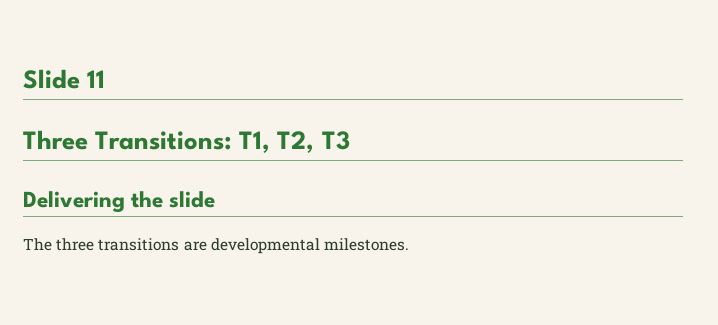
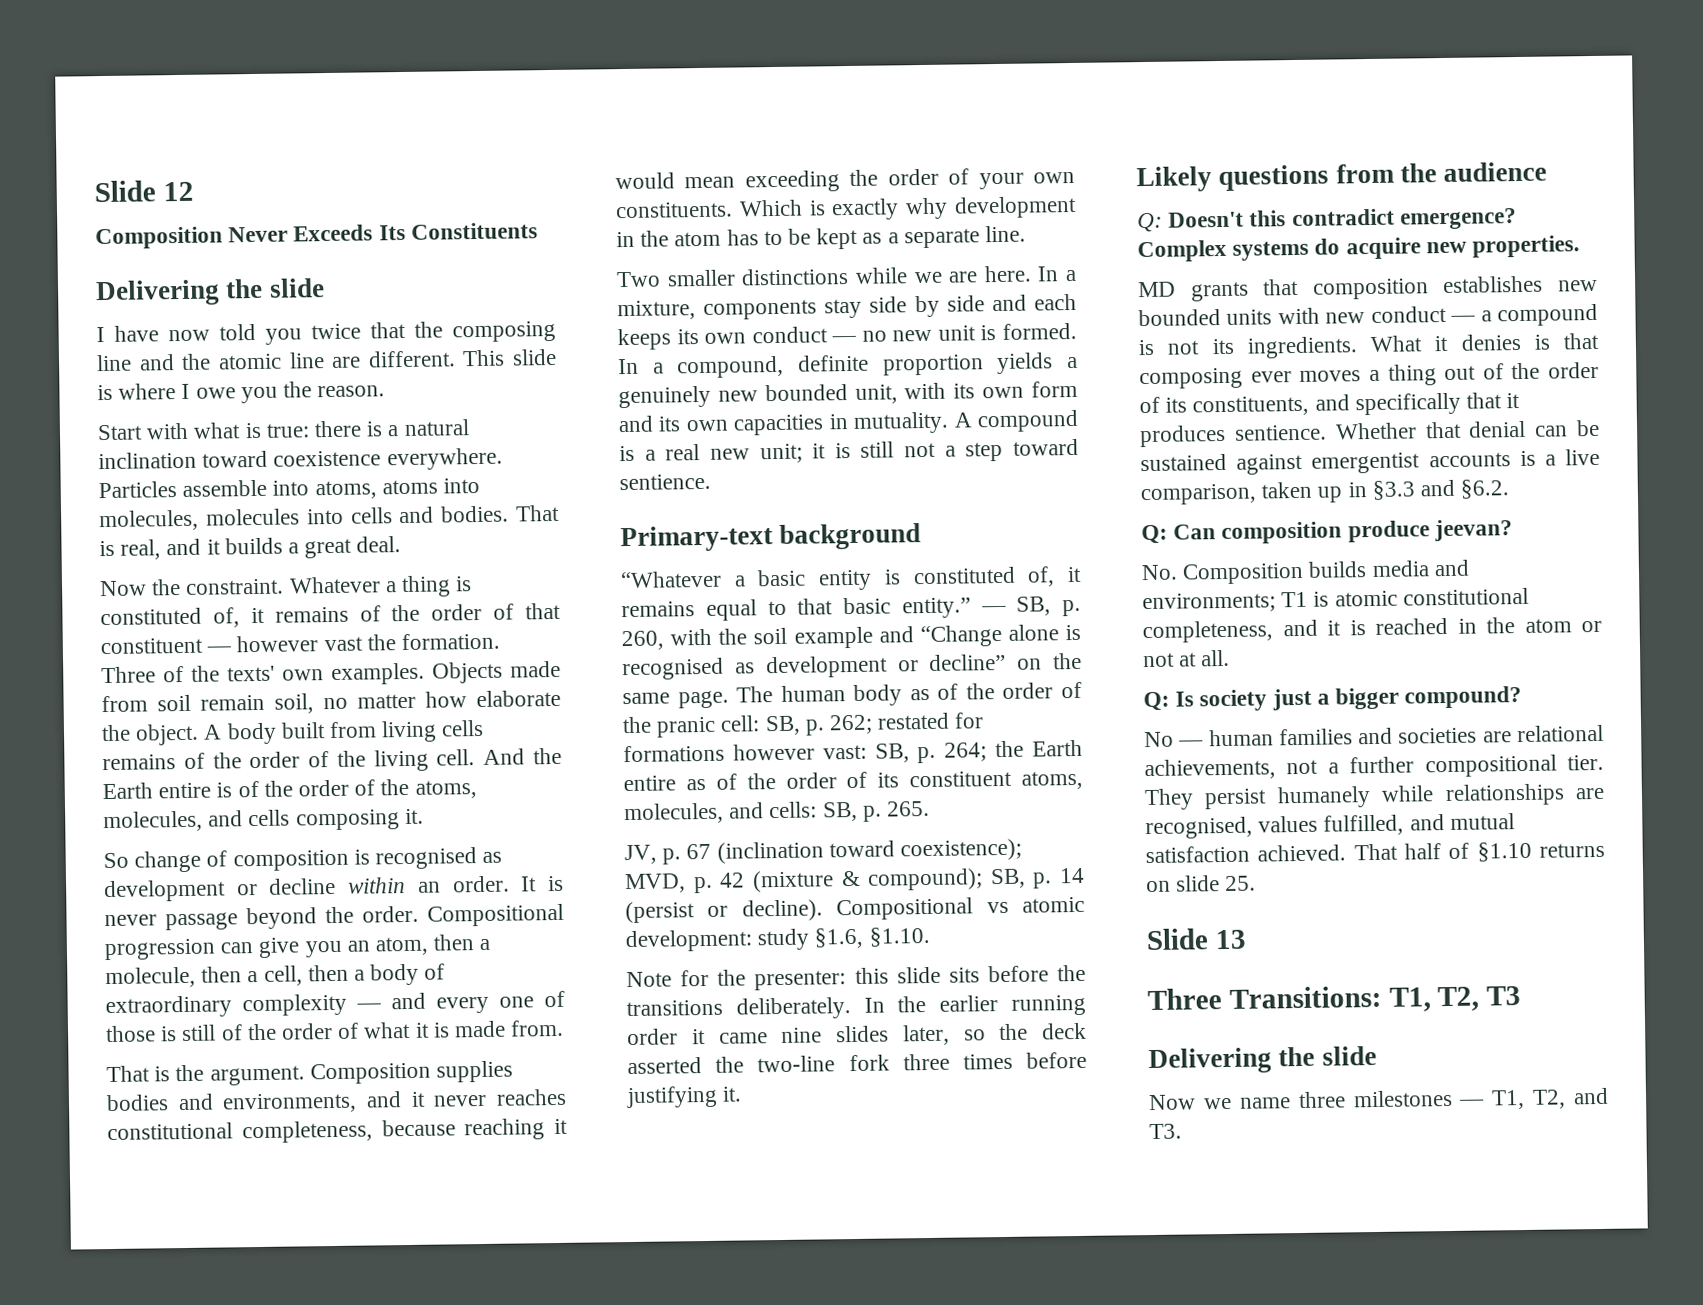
[23,69,106,89] Slide 11 -> [94,180,194,203] [95,222,538,250] [95,278,325,307] [96,320,556,345] [96,348,557,372] [97,381,386,404] [97,419,470,441] [98,447,503,471] [98,477,481,500] [99,504,560,532] [99,536,402,560] [99,575,473,598] [100,602,561,628] [100,632,501,655] [101,660,561,685] [101,689,561,714] [101,719,485,746] [102,747,562,772] [102,778,477,800] [103,808,424,833] [103,847,503,873] [104,875,564,903] [104,903,564,931] [104,934,491,961] [105,963,446,989] [105,990,565,1019] [105,1019,565,1043] [106,1060,514,1086] [106,1088,567,1114] [107,1118,568,1144] [615,168,1075,193] [615,195,1077,221] [616,225,1027,250] [616,265,1077,288] [617,293,1077,321] [617,322,1077,351] [618,352,1078,379] [618,380,1078,409] [618,409,1079,436] [619,438,1079,464] [619,473,711,491] [620,523,922,553] [620,566,1082,591] [621,596,1081,621] [621,624,1081,651] [622,652,1082,681] [622,681,1082,709] [622,712,985,738] [623,739,1083,764] [623,770,1083,792] [624,800,931,825] [624,838,1023,865] [624,867,1085,894] [625,896,1085,924] [625,926,930,953] [626,964,1086,991] [626,994,1086,1020] [627,1022,1087,1046] [627,1051,1087,1075] [626,1085,743,1109] [1136,161,1548,193] [1137,208,1517,233] [1137,235,1581,263] [1138,275,1598,302] [1138,303,1598,327] [1138,332,1599,359] [1139,361,1599,390] [1139,392,1521,417] [1139,419,1600,448] [1140,448,1600,475] [1140,479,1510,506] [1141,519,1513,545] [1141,559,1470,585] [1142,587,1529,614] [1142,617,1602,644] [1143,649,1231,668] [1143,685,1523,712] [1144,724,1604,748] [1144,754,1604,781] [1144,783,1605,811] [1145,813,1515,840] [1145,841,1605,864] [1146,875,1257,893] [1146,928,1247,951] Slide 12 // Composition Never Exceeds Its Constituents // Delivering the slide // I have now told you twice that the composing line and the atomic line are different. This slide is where I owe you the reason. // Start with what is true: there is a natural inclination toward coexistence everywhere. Particles assemble into atoms, atoms into molecules, molecules into cells and bodies. That is real, and it builds a great deal. // Now the constraint. Whatever a thing is constituted of, it remains of the order of that constituent — however vast the formation. Three of the texts' own examples. Objects made from soil remain soil, no matter how elaborate the object. A body built from living cells remains of the order of the living cell. And the Earth entire is of the order of the atoms, molecules, and cells composing it. // So change of composition is recognised as development or decline within an order. It is never passage beyond the order. Compositional progression can give you an atom, then a molecule, then a cell, then a body of extraordinary complexity — and every one of those is still of the order of what it is made from. // That is the argument. Composition supplies bodies and environments, and it never reaches constitutional completeness, because reaching it would mean exceeding the order of your own constituents. Which is exactly why development in the atom has to be kept as a separate line. // Two smaller distinctions while we are here. In a mixture, components stay side by side and each keeps its own conduct — no new unit is formed. In a compound, definite proportion yields a genuinely new bounded unit, with its own form and its own capacities in mutuality. A compound is a real new unit; it is still not a step toward sentience. // Primary-text background // “Whatever a basic entity is constituted of, it remains equal to that basic entity.” — SB, p. 260, with the soil example and “Change alone is recognised as development or decline” on the same page. The human body as of the order of the pranic cell: SB, p. 262; restated for formations however vast: SB, p. 264; the Earth entire as of the order of its constituent atoms, molecules, and cells: SB, p. 265. // JV, p. 67 (inclination toward coexistence); MVD, p. 42 (mixture & compound); SB, p. 14 (persist or decline). Compositional vs atomic development: study §1.6, §1.10. // Note for the presenter: this slide sits before the transitions deliberately. In the earlier running order it came nine slides later, so the deck asserted the two-line fork three times before justifying it. // Likely questions from the audience // Q: Doesn't this contradict emergence? Complex systems do acquire new properties. // MD grants that composition establishes new bounded units with new conduct — a compound is not its ingredients. What it denies is that composing ever moves a thing out of the order of its constituents, and specifically that it produces sentience. Whether that denial can be sustained against emergentist accounts is a live comparison, taken up in §3.3 and §6.2. // Q: Can composition produce jeevan? // No. Composition builds media and environments; T1 is atomic constitutional completeness, and it is reached in the atom or not at all. // Q: Is society just a bigger compound? // No — human families and societies are relational achievements, not a further compositional tier. They persist humanely while relationships are recognised, values fulfilled, and mutual satisfaction achieved. That half of §1.10 returns on slide 25. // Slide 13
[23,238,409,254] The three transitions are developmental milestones. -> [1148,1087,1609,1111] [1149,1123,1182,1140] Now we name three milestones — T1, T2, and T3.

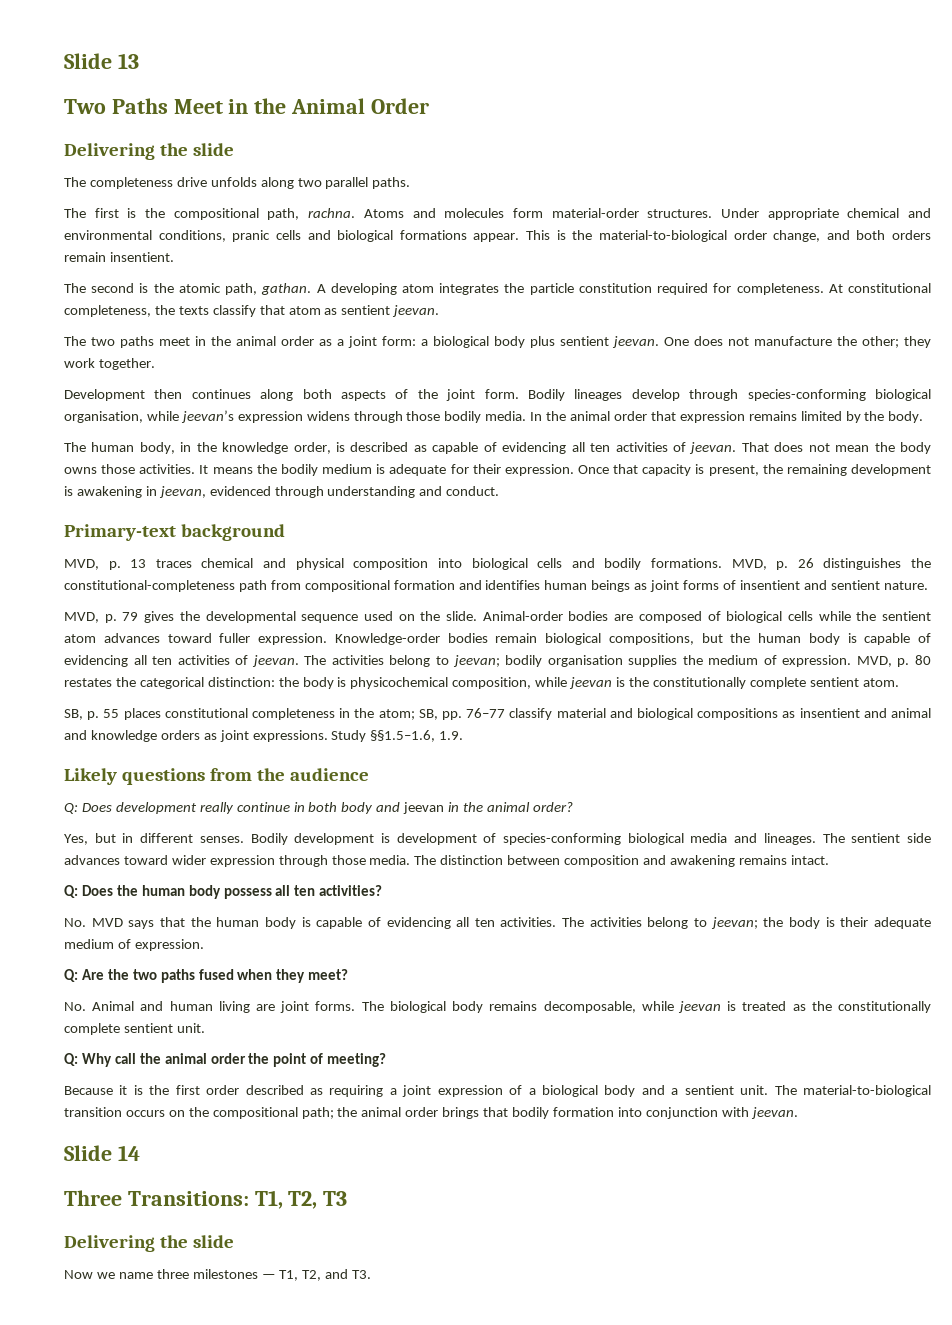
[94,180,194,203] [95,222,538,250] [95,278,325,307] [96,320,556,345] [96,348,557,372] [97,381,386,404] [97,419,470,441] [98,447,503,471] [98,477,481,500] [99,504,560,532] [99,536,402,560] [99,575,473,598] [100,602,561,628] [100,632,501,655] [101,660,561,685] [101,689,561,714] [101,719,485,746] [102,747,562,772] [102,778,477,800] [103,808,424,833] [103,847,503,873] [104,875,564,903] [104,903,564,931] [104,934,491,961] [105,963,446,989] [105,990,565,1019] [105,1019,565,1043] [106,1060,514,1086] [106,1088,567,1114] [107,1118,568,1144] [615,168,1075,193] [615,195,1077,221] [616,225,1027,250] [616,265,1077,288] [617,293,1077,321] [617,322,1077,351] [618,352,1078,379] [618,380,1078,409] [618,409,1079,436] [619,438,1079,464] [619,473,711,491] [620,523,922,553] [620,566,1082,591] [621,596,1081,621] [621,624,1081,651] [622,652,1082,681] [622,681,1082,709] [622,712,985,738] [623,739,1083,764] [623,770,1083,792] [624,800,931,825] [624,838,1023,865] [624,867,1085,894] [625,896,1085,924] [625,926,930,953] [626,964,1086,991] [626,994,1086,1020] [627,1022,1087,1046] [627,1051,1087,1075] [626,1085,743,1109] Slide 12 // Composition Never Exceeds Its Constituents // Delivering the slide // I have now told you twice that the composing line and the atomic line are different. This slide is where I owe you the reason. // Start with what is true: there is a natural inclination toward coexistence everywhere. Particles assemble into atoms, atoms into molecules, molecules into cells and bodies. That is real, and it builds a great deal. // Now the constraint. Whatever a thing is constituted of, it remains of the order of that constituent — however vast the formation. Three of the texts' own examples. Objects made from soil remain soil, no matter how elaborate the object. A body built from living cells remains of the order of the living cell. And the Earth entire is of the order of the atoms, molecules, and cells composing it. // So change of composition is recognised as development or decline within an order. It is never passage beyond the order. Compositional progression can give you an atom, then a molecule, then a cell, then a body of extraordinary complexity — and every one of those is still of the order of what it is made from. // That is the argument. Composition supplies bodies and environments, and it never reaches constitutional completeness, because reaching it would mean exceeding the order of your own constituents. Which is exactly why development in the atom has to be kept as a separate line. // Two smaller distinctions while we are here. In a mixture, components stay side by side and each keeps its own conduct — no new unit is formed. In a compound, definite proportion yields a genuinely new bounded unit, with its own form and its own capacities in mutuality. A compound is a real new unit; it is still not a step toward sentience. // Primary-text background // “Whatever a basic entity is constituted of, it remains equal to that basic entity.” — SB, p. 260, with the soil example and “Change alone is recognised as development or decline” on the same page. The human body as of the order of the pranic cell: SB, p. 262; restated for formations however vast: SB, p. 264; the Earth entire as of the order of its constituent atoms, molecules, and cells: SB, p. 265. // JV, p. 67 (inclination toward coexistence); MVD, p. 42 (mixture & compound); SB, p. 14 (persist or decline). Compositional vs atomic development: study §1.6, §1.10. // Note for the presenter: this slide sits before the transitions deliberately. In the earlier running order it came nine slides later, so the deck asserted the two-line fork three times before justifying it. -> [64,53,139,69] [64,98,429,114] [64,143,234,160] [64,177,411,189] [64,208,931,220] [64,230,931,242] [64,252,174,262] [64,283,931,295] [64,305,440,317] [64,336,931,348] [64,358,155,370] [64,389,931,401] [64,410,924,423] [64,442,931,454] [64,464,931,476] [64,486,500,498] [64,524,285,541] [64,558,931,570] [64,580,928,592] [64,611,932,623] [64,633,931,645] [64,655,931,667] [64,677,899,689] [64,708,932,720] [64,730,464,742] Slide 13 // Two Paths Meet in the Animal Order // Delivering the slide // The completeness drive unfolds along two parallel paths. // The first is the compositional path, rachna. Atoms and molecules form material-order structures. Under appropriate chemical and environmental conditions, pranic cells and biological formations appear. This is the material-to-biological order change, and both orders remain insentient. // The second is the atomic path, gathan. A developing atom integrates the particle constitution required for completeness. At constitutional completeness, the texts classify that atom as sentient jeevan. // The two paths meet in the animal order as a joint form: a biological body plus sentient jeevan. One does not manufacture the other; they work together. // Development then continues along both aspects of the joint form. Bodily lineages develop through species-conforming biological organisation, while jeevan’s expression widens through those bodily media. In the animal order that expression remains limited by the body. // The human body, in the knowledge order, is described as capable of evidencing all ten activities of jeevan. That does not mean the body owns those activities. It means the bodily medium is adequate for their expression. Once that capacity is present, the remaining development is awakening in jeevan, evidenced through understanding and conduct. // Primary-text background // MVD, p. 13 traces chemical and physical composition into biological cells and bodily formations. MVD, p. 26 distinguishes the constitutional-completeness path from compositional formation and identifies human beings as joint forms of insentient and sentient nature. // MVD, p. 79 gives the developmental sequence used on the slide. Animal-order bodies are composed of biological cells while the sentient atom advances toward fuller expression. Knowledge-order bodies remain biological compositions, but the human body is capable of evidencing all ten activities of jeevan. The activities belong to jeevan; bodily organisation supplies the medium of expression. MVD, p. 80 restates the categorical distinction: the body is physicochemical composition, while jeevan is the constitutionally complete sentient atom. // SB, p. 55 places constitutional completeness in the atom; SB, pp. 76–77 classify material and biological compositions as insentient and animal and knowledge orders as joint expressions. Study §§1.5–1.6, 1.9.
[1168,208,1517,230] [1137,235,1581,263] [1138,275,1598,302] [1138,303,1598,327] [1138,332,1599,359] [1139,361,1599,390] [1139,392,1521,417] [1139,419,1600,448] [1140,448,1600,475] [1140,479,1510,506] [1141,519,1513,545] [1141,559,1470,585] [1142,587,1529,614] [1142,617,1602,644] [1143,649,1231,668] [1143,685,1523,712] [1144,724,1604,748] [1144,754,1604,781] [1144,783,1605,811] [1145,813,1515,840] [1145,841,1605,864] [1146,875,1257,893] [1146,928,1247,951] Doesn't this contradict emergence? Complex systems do acquire new properties. // MD grants that composition establishes new bounded units with new conduct — a compound is not its ingredients. What it denies is that composing ever moves a thing out of the order of its constituents, and specifically that it produces sentience. Whether that denial can be sustained against emergentist accounts is a live comparison, taken up in §3.3 and §6.2. // Q: Can composition produce jeevan? // No. Composition builds media and environments; T1 is atomic constitutional completeness, and it is reached in the atom or not at all. // Q: Is society just a bigger compound? // No — human families and societies are relational achievements, not a further compositional tier. They persist humanely while relationships are recognised, values fulfilled, and mutual satisfaction achieved. That half of §1.10 returns on slide 25. // Slide 13 -> [81,802,573,814] [64,833,932,845] [64,855,829,867] [64,885,383,899] [64,917,932,929] [64,939,204,951] [64,969,349,983] [64,1001,932,1013] [64,1023,205,1035] [64,1053,387,1067] [64,1085,932,1097] [64,1107,798,1119] [64,1145,140,1161] Does development really continue in both body and jeevan in the animal order? // Yes, but in different senses. Bodily development is development of species-conforming biological media and lineages. The sentient side advances toward wider expression through those media. The distinction between composition and awakening remains intact. // Q: Does the human body possess all ten activities? // No. MVD says that the human body is capable of evidencing all ten activities. The activities belong to jeevan; the body is their adequate medium of expression. // Q: Are the two paths fused when they meet? // No. Animal and human living are joint forms. The biological body remains decomposable, while jeevan is treated as the constitutionally complete sentient unit. // Q: Why call the animal order the point of meeting? // Because it is the first order described as requiring a joint expression of a biological body and a sentient unit. The material-to-biological transition occurs on the compositional path; the animal order brings that bodily formation into conjunction with jeevan. // Slide 14

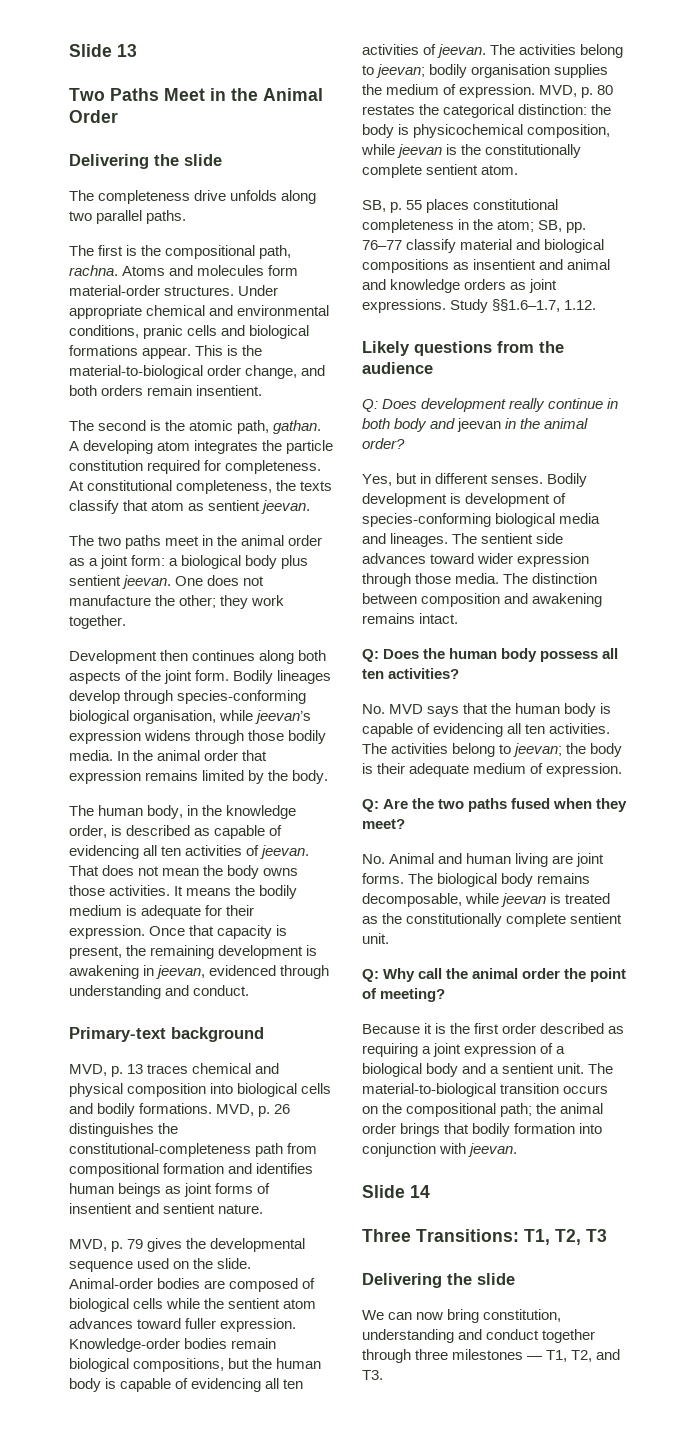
[370,730,464,742] §§1.5–1.6, 1.9. -> [492,299,597,312] §§1.6–1.7, 1.12.
[64,1270,153,1279] Now we name -> [362,1309,562,1323] [362,1329,596,1343] [362,1349,411,1363] We can now bring constitution, understanding and conduct together through

